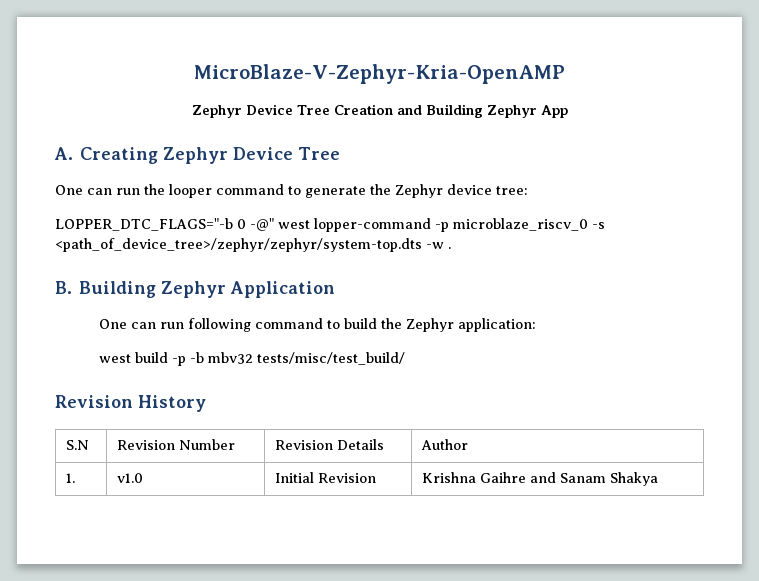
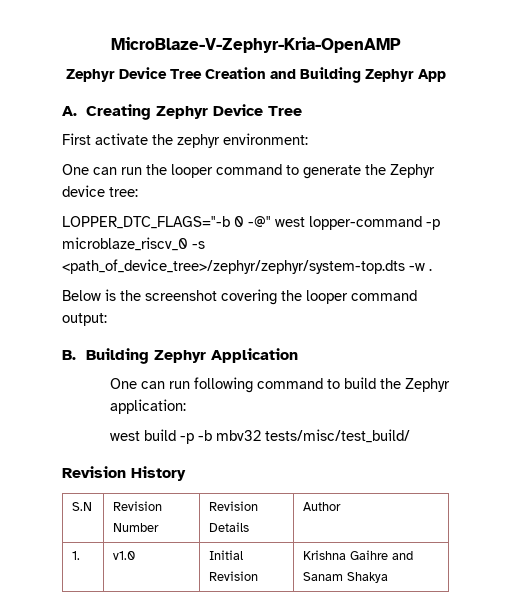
(341, 153) none -> [62,133,308,148] // First activate the zephyr environment:
(451, 248) none -> [62,289,417,305] [62,313,107,326] // Below is the screenshot covering the looper command output:

